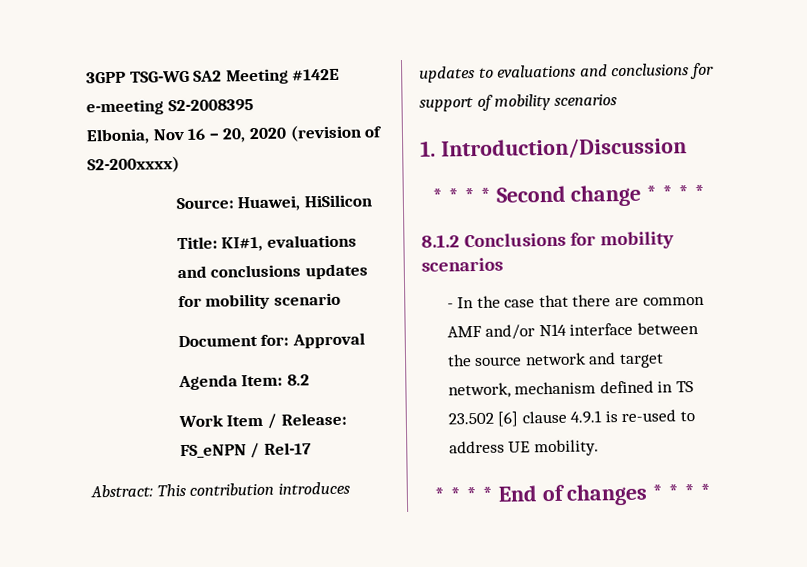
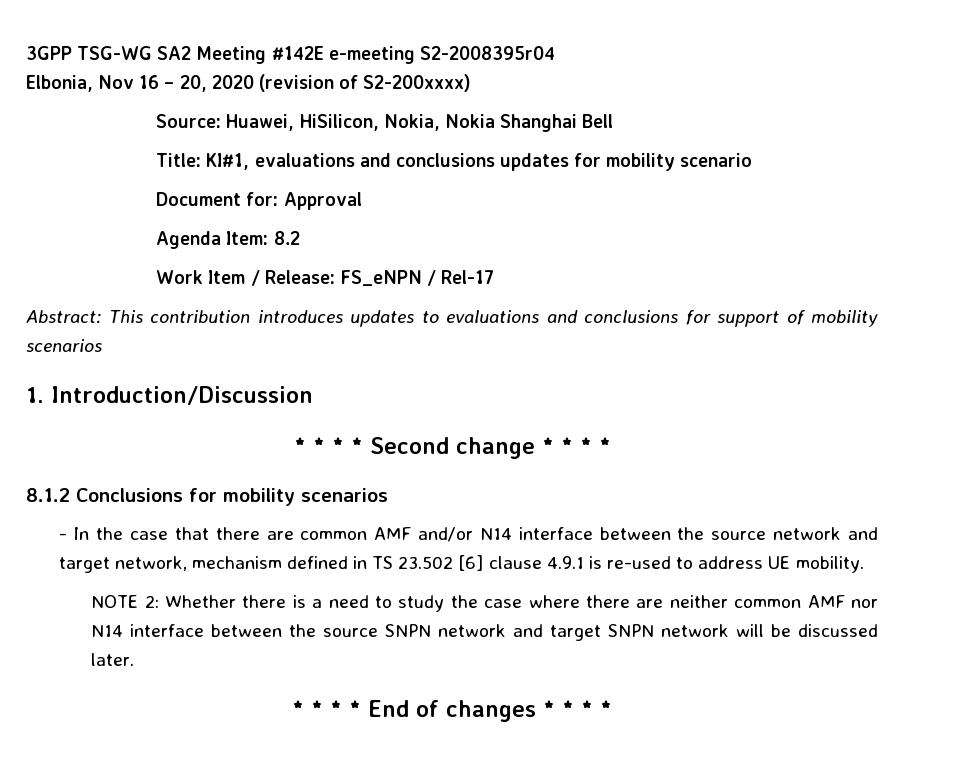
[167,99,254,112] S2-2008395 -> [419,46,555,60] S2-2008395r04
[303,194,372,208] HiSilicon -> [299,114,614,132] HiSilicon, Nokia, Nokia Shanghai Bell
(599, 448) none -> [91,595,878,612] [91,624,879,641] [91,653,135,666] // NOTE 2: Whether there is a need to study the case where there are neither common AMF nor N14 interface between the source SNPN network and target SNPN network will be discussed later.

